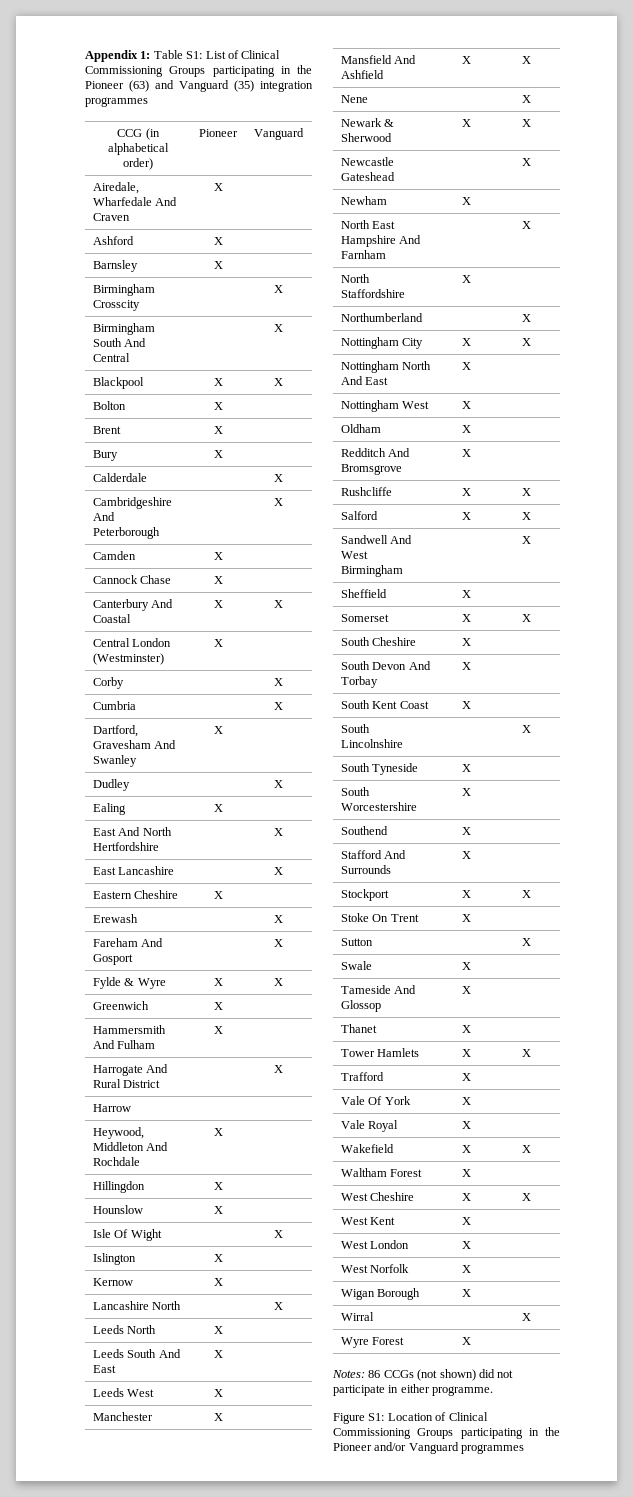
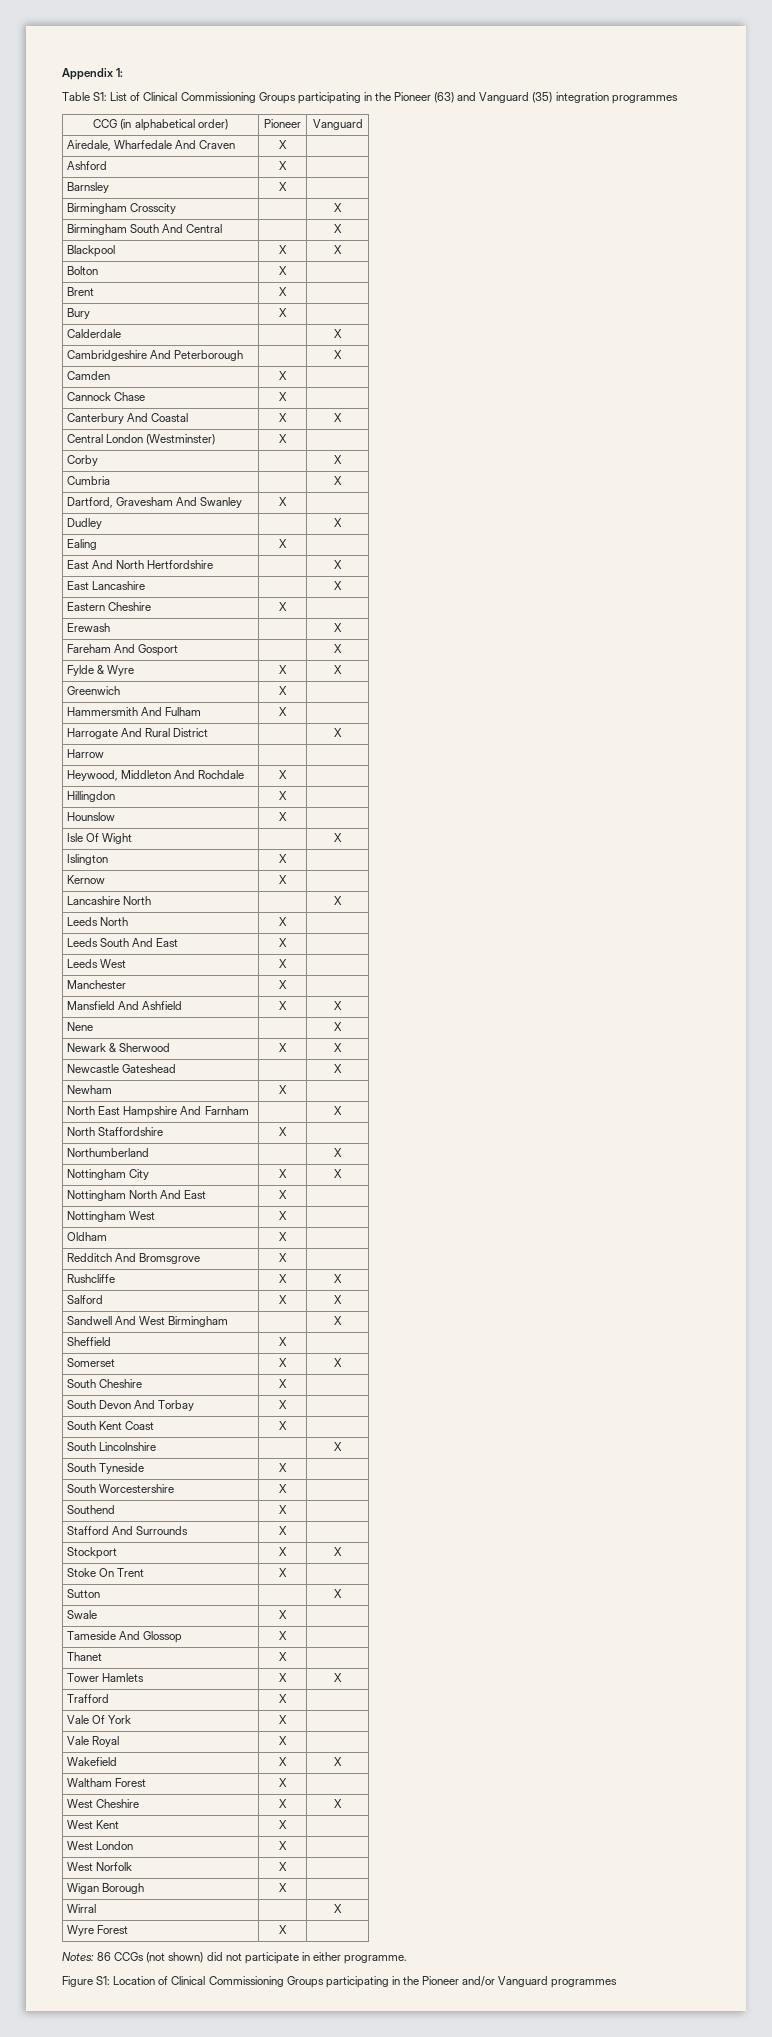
(151, 55) none -> (124, 72) //

